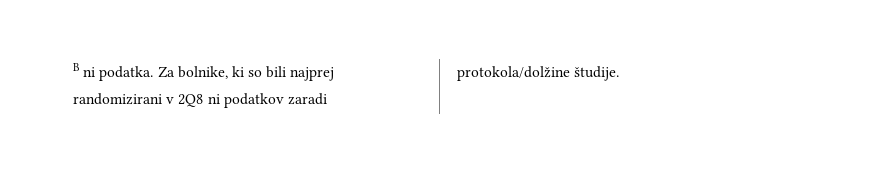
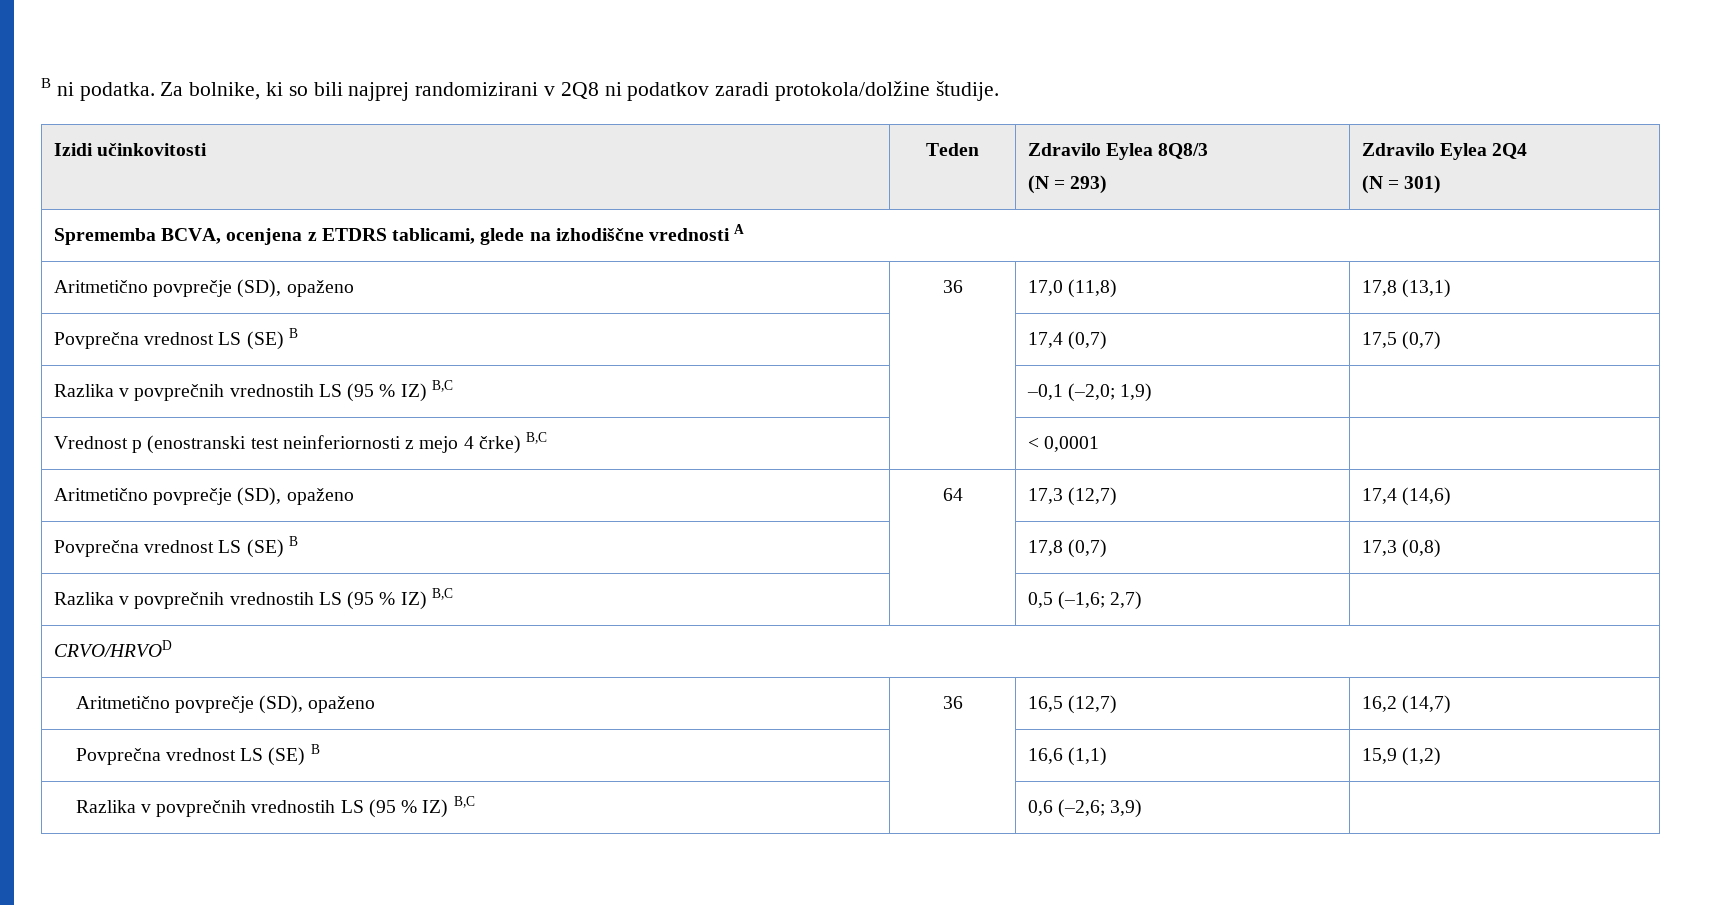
(620, 73) none -> [53,143,208,156] [926,143,979,156] [1027,143,1209,160] [1027,175,1108,194] [1361,143,1528,160] [1361,175,1442,194] [53,224,745,245] [53,279,354,298] [942,280,963,293] [1027,279,1118,298] [1361,279,1452,298] [53,328,298,350] [1027,331,1108,350] [1361,331,1442,350] [53,380,453,402] [1026,383,1153,402] [53,432,548,454] [1027,436,1100,452] [53,487,354,506] [942,488,963,501] [1027,487,1118,506] [1361,487,1452,506] [53,536,298,558] [1027,539,1108,558] [1361,539,1442,558] [53,588,453,610] [1027,591,1143,610] [53,640,172,657] [75,695,376,714] [942,696,963,709] [1027,695,1118,714] [1361,695,1452,714] [75,744,320,766] [1027,747,1108,766] [1361,747,1442,766] [75,796,475,818] [1027,799,1143,818] // Izidi učinkovitosti | Teden | Zdravilo Eylea 8Q8/3 // (N = 293) | Zdravilo Eylea 2Q4 // (N = 301) // Sprememba BCVA, ocenjena z ETDRS tablicami, glede na izhodiščne vrednosti A // Aritmetično povprečje (SD), opaženo | 36 | 17,0 (11,8) | 17,8 (13,1) // Povprečna vrednost LS (SE) B | | 17,4 (0,7) | 17,5 (0,7) // Razlika v povprečnih vrednostih LS (95 % IZ) B,C | | –0,1 (–2,0; 1,9) | // Vrednost p (enostranski test neinferiornosti z mejo 4 črke) B,C | | < 0,0001 | // Aritmetično povprečje (SD), opaženo | 64 | 17,3 (12,7) | 17,4 (14,6) // Povprečna vrednost LS (SE) B | | 17,8 (0,7) | 17,3 (0,8) // Razlika v povprečnih vrednostih LS (95 % IZ) B,C | | 0,5 (–1,6; 2,7) | // CRVO/HRVOD // Aritmetično povprečje (SD), opaženo | 36 | 16,5 (12,7) | 16,2 (14,7) // Povprečna vrednost LS (SE) B | | 16,6 (1,1) | 15,9 (1,2) // Razlika v povprečnih vrednostih LS (95 % IZ) B,C | | 0,6 (–2,6; 3,9) |

